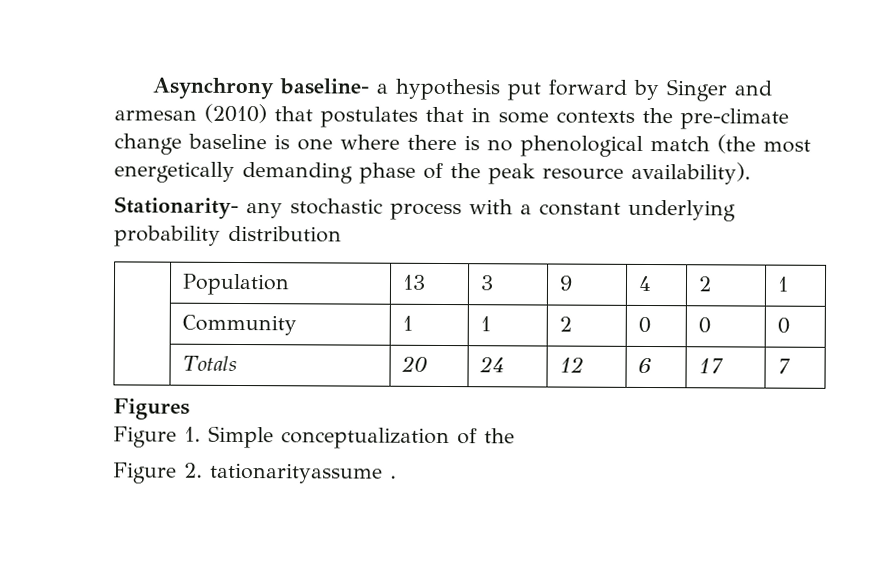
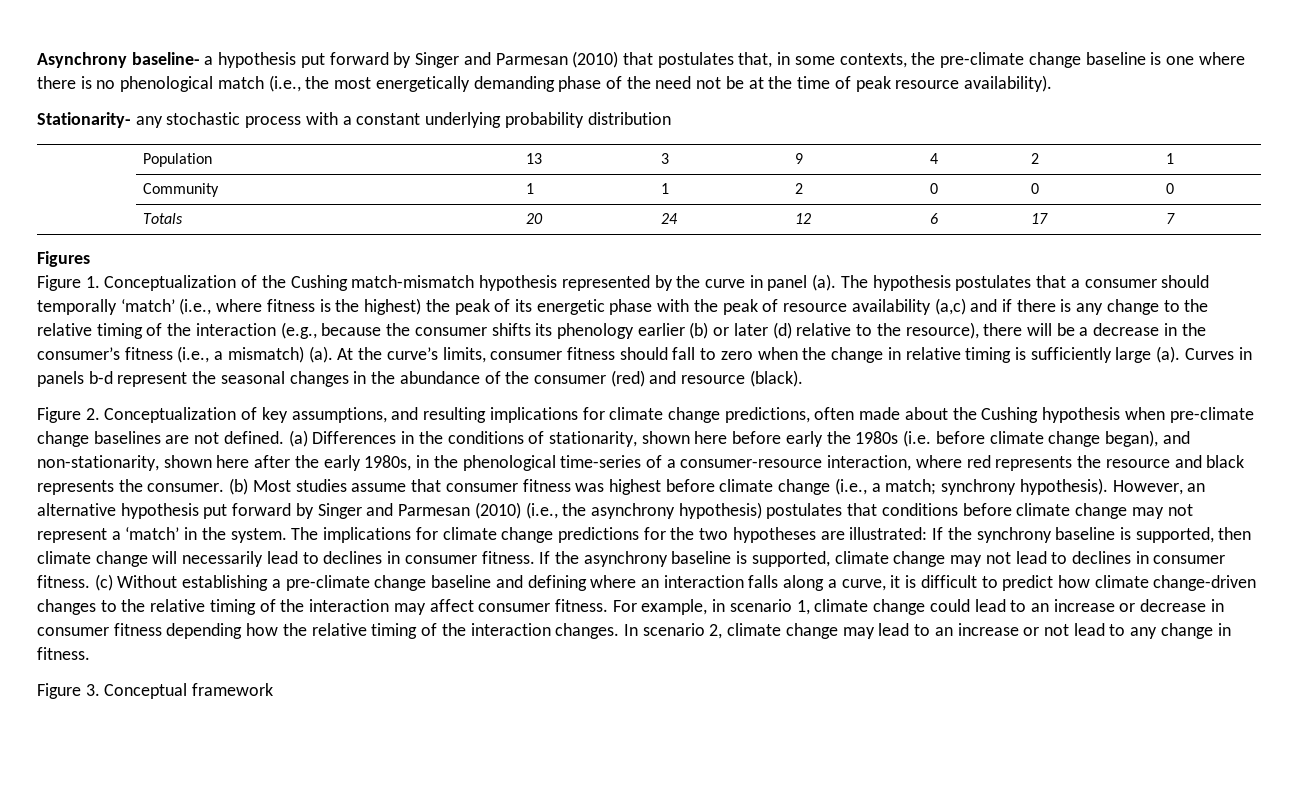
[114,109,197,121] armesan -> [495,53,568,65] Parmesan
[425,106,464,123] that -> [738,52,773,68] that,
[556,110,635,124] contexts -> [839,53,907,68] contexts,
[717,134,756,154] (the -> [268,75,330,92] (i.e., the
(481, 171) none -> [655,76,851,89] need not be at the time of
[208,425,515,450] [113,462,397,484] Simple conceptualization of the // Figure 2. tationarityassume . -> [104,274,1210,291] [37,298,1209,315] [37,322,1206,339] [37,346,1252,363] [37,370,803,387] [37,407,1254,423] [37,430,1190,447] [37,455,1245,471] [37,478,1206,495] [37,502,1193,519] [37,527,1252,543] [37,551,1226,567] [37,574,1257,591] [37,599,1224,615] [37,623,1231,639] [37,647,90,660] [37,683,274,699] Conceptualization of the Cushing match-mismatch hypothesis represented by the curve in panel (a). The hypothesis postulates that a consumer should temporally ‘match’ (i.e., where fitness is the highest) the peak of its energetic phase with the peak of resource availability (a,c) and if there is any change to the relative timing of the interaction (e.g., because the consumer shifts its phenology earlier (b) or later (d) relative to the resource), there will be a decrease in the consumer’s fitness (i.e., a mismatch) (a). At the curve’s limits, consumer fitness should fall to zero when the change in relative timing is sufficiently large (a). Curves in panels b-d represent the seasonal changes in the abundance of the consumer (red) and resource (black). // Figure 2. Conceptualization of key assumptions, and resulting implications for climate change predictions, often made about the Cushing hypothesis when pre-climate change baselines are not defined. (a) Differences in the conditions of stationarity, shown here before early the 1980s (i.e. before climate change began), and non-stationarity, shown here after the early 1980s, in the phenological time-series of a consumer-resource interaction, where red represents the resource and black represents the consumer. (b) Most studies assume that consumer fitness was highest before climate change (i.e., a match; synchrony hypothesis). However, an alternative hypothesis put forward by Singer and Parmesan (2010) (i.e., the asynchrony hypothesis) postulates that conditions before climate change may not represent a ‘match’ in the system. The implications for climate change predictions for the two hypotheses are illustrated: If the synchrony baseline is supported, then climate change will necessarily lead to declines in consumer fitness. If the asynchrony baseline is supported, climate change may not lead to declines in consumer fitness. (c) Without establishing a pre-climate change baseline and defining where an interaction falls along a curve, it is difficult to predict how climate change-driven changes to the relative timing of the interaction may affect consumer fitness. For example, in scenario 1, climate change could lead to an increase or decrease in consumer fitness depending how the relative timing of the interaction changes. In scenario 2, climate change may lead to an increase or not lead to any change in fitness. // Figure 3. Conceptual framework

